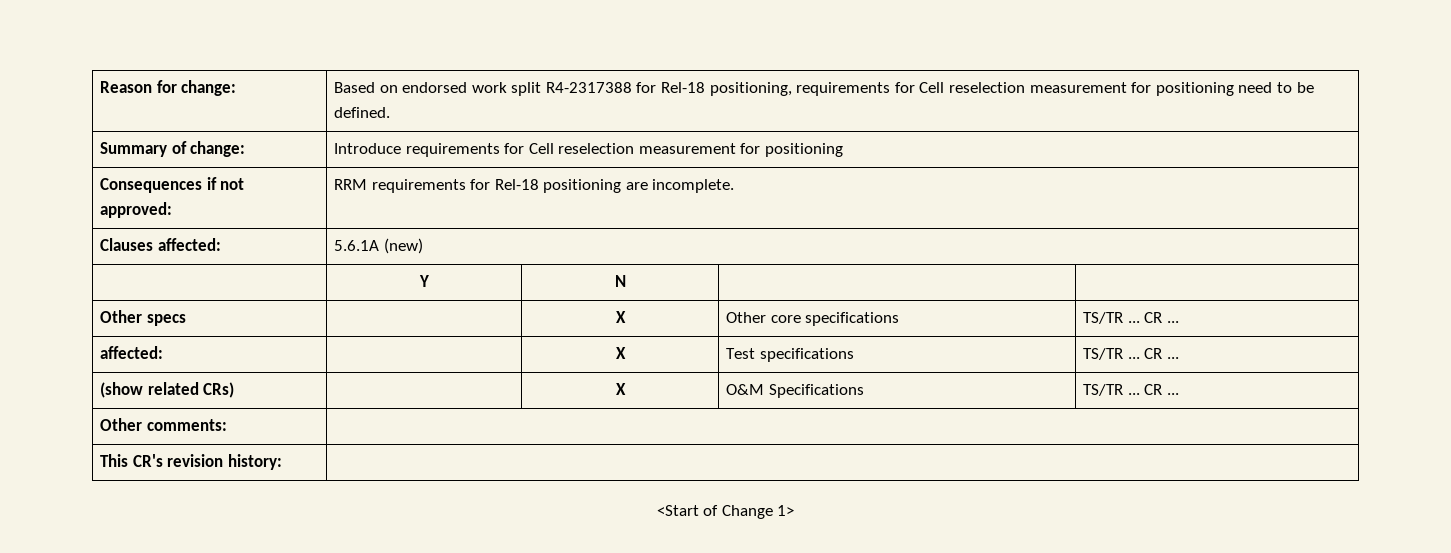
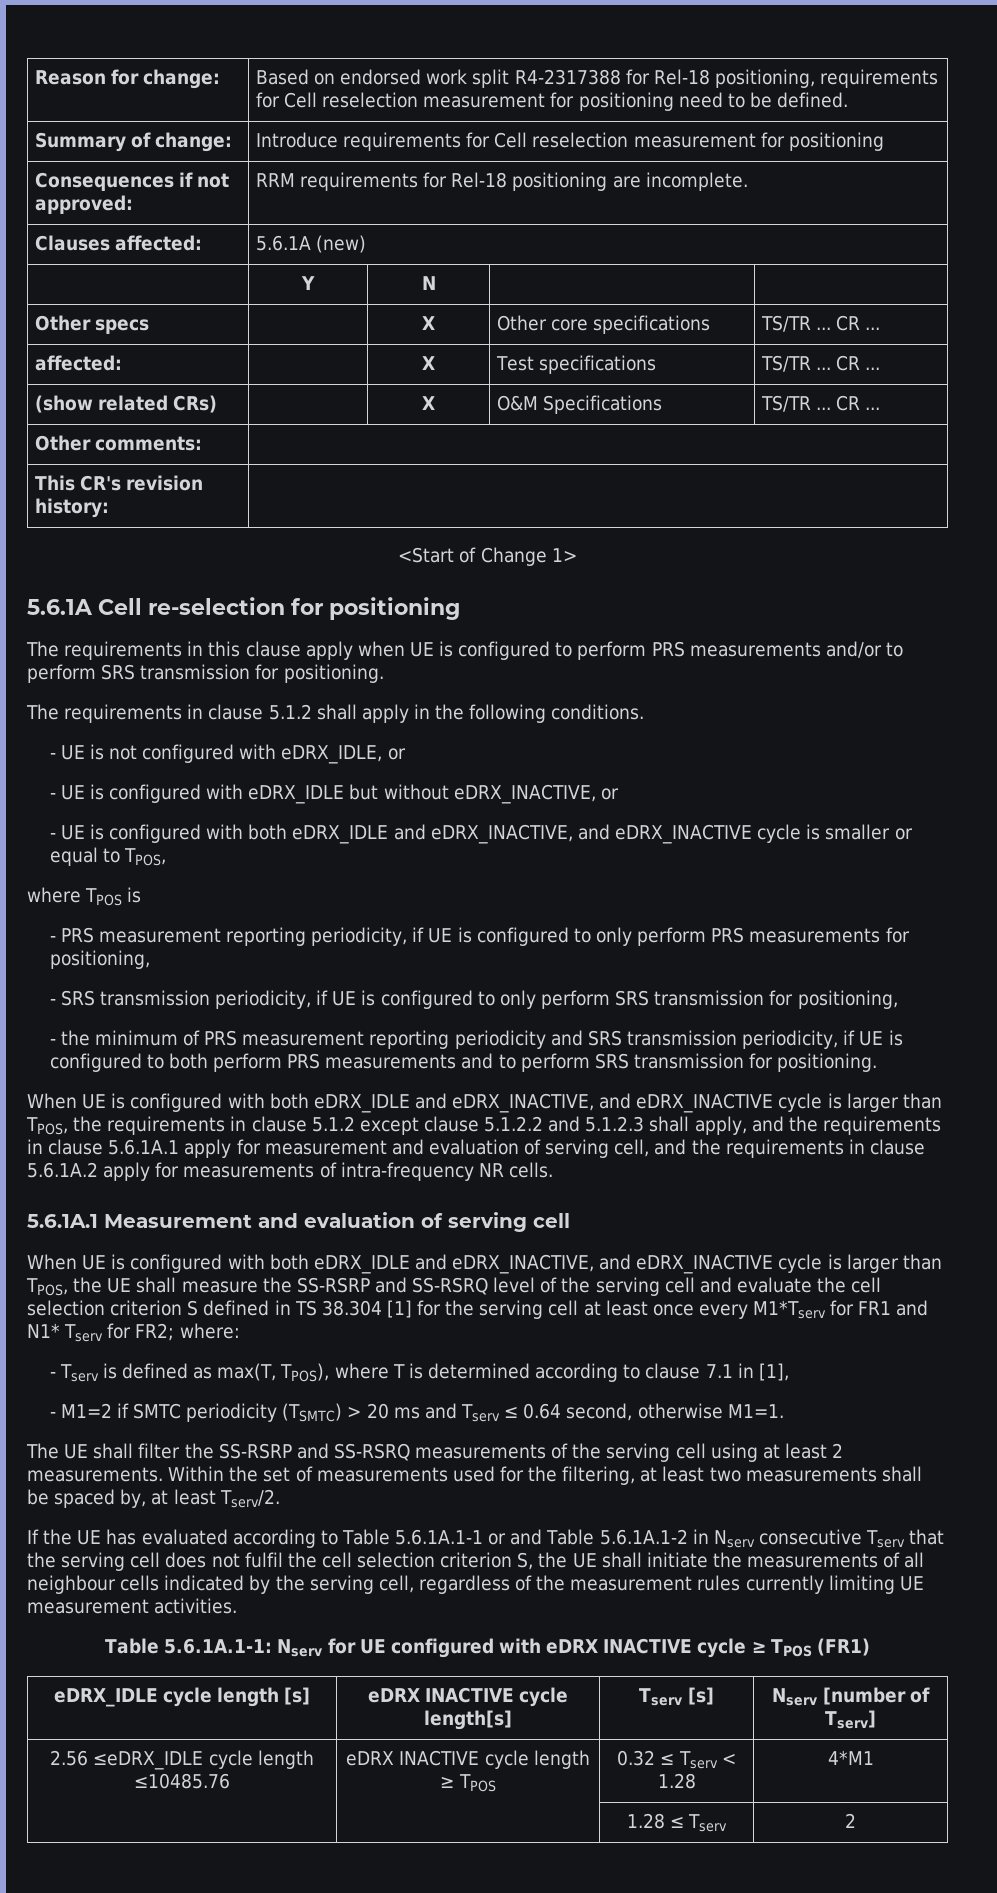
(795, 510) none -> [27,597,460,620] [26,641,903,660] [27,664,384,683] [26,704,645,723] [49,744,406,764] [49,784,619,804] [49,824,913,844] [49,847,166,866] [27,887,142,906] [49,927,910,946] [49,950,150,969] [49,990,898,1009] [49,1030,903,1049] [49,1053,878,1072] [27,1093,942,1113] [26,1116,941,1135] [27,1139,925,1158] [27,1162,553,1181] [27,1212,570,1232] [27,1254,942,1274] [26,1277,882,1296] [27,1300,929,1319] [27,1323,240,1342] [49,1363,789,1382] [49,1403,784,1422] [26,1443,844,1462] [27,1466,922,1485] [27,1489,280,1508] [27,1529,945,1548] [27,1552,925,1571] [27,1575,924,1594] [27,1598,238,1614] [105,1638,870,1658] [53,1687,311,1707] [367,1687,569,1707] [424,1710,512,1730] [639,1687,714,1706] [772,1687,930,1706] [825,1710,876,1729] [50,1750,314,1770] [134,1773,230,1789] [346,1750,590,1769] [440,1774,496,1792] [617,1750,736,1769] [657,1773,696,1789] [827,1750,874,1765] [626,1813,728,1832] [845,1813,856,1828] // 5.6.1A Cell re-selection for positioning // The requirements in this clause apply when UE is configured to perform PRS measurements and/or to perform SRS transmission for positioning. // The requirements in clause 5.1.2 shall apply in the following conditions. // - UE is not configured with eDRX_IDLE, or // - UE is configured with eDRX_IDLE but without eDRX_INACTIVE, or // - UE is configured with both eDRX_IDLE and eDRX_INACTIVE, and eDRX_INACTIVE cycle is smaller or equal to TPOS, // where TPOS is // - PRS measurement reporting periodicity, if UE is configured to only perform PRS measurements for positioning, // - SRS transmission periodicity, if UE is configured to only perform SRS transmission for positioning, // - the minimum of PRS measurement reporting periodicity and SRS transmission periodicity, if UE is configured to both perform PRS measurements and to perform SRS transmission for positioning. // When UE is configured with both eDRX_IDLE and eDRX_INACTIVE, and eDRX_INACTIVE cycle is larger than TPOS, the requirements in clause 5.1.2 except clause 5.1.2.2 and 5.1.2.3 shall apply, and the requirements in clause 5.6.1A.1 apply for measurement and evaluation of serving cell, and the requirements in clause 5.6.1A.2 apply for measurements of intra-frequency NR cells. // 5.6.1A.1 Measurement and evaluation of serving cell // When UE is configured with both eDRX_IDLE and eDRX_INACTIVE, and eDRX_INACTIVE cycle is larger than TPOS, the UE shall measure the SS-RSRP and SS-RSRQ level of the serving cell and evaluate the cell selection criterion S defined in TS 38.304 [1] for the serving cell at least once every M1*Tserv for FR1 and N1* Tserv for FR2; where: // - Tserv is defined as max(T, TPOS), where T is determined according to clause 7.1 in [1], // - M1=2 if SMTC periodicity (TSMTC) > 20 ms and Tserv ≤ 0.64 second, otherwise M1=1. // The UE shall filter the SS-RSRP and SS-RSRQ measurements of the serving cell using at least 2 measurements. Within the set of measurements used for the filtering, at least two measurements shall be spaced by, at least Tserv/2. // If the UE has evaluated according to Table 5.6.1A.1-1 or and Table 5.6.1A.1-2 in Nserv consecutive Tserv that the serving cell does not fulfil the cell selection criterion S, the UE shall initiate the measurements of all neighbour cells indicated by the serving cell, regardless of the measurement rules currently limiting UE measurement activities. // Table 5.6.1A.1-1: Nserv for UE configured with eDRX INACTIVE cycle ≥ TPOS (FR1) // eDRX_IDLE cycle length [s] | eDRX INACTIVE cycle length[s] | Tserv [s] | Nserv [number of Tserv] // 2.56 ≤eDRX_IDLE cycle length ≤10485.76 | eDRX INACTIVE cycle length ≥ TPOS | 0.32 ≤ Tserv < 1.28 | 4*M1 // | | 1.28 ≤ Tserv | 2

